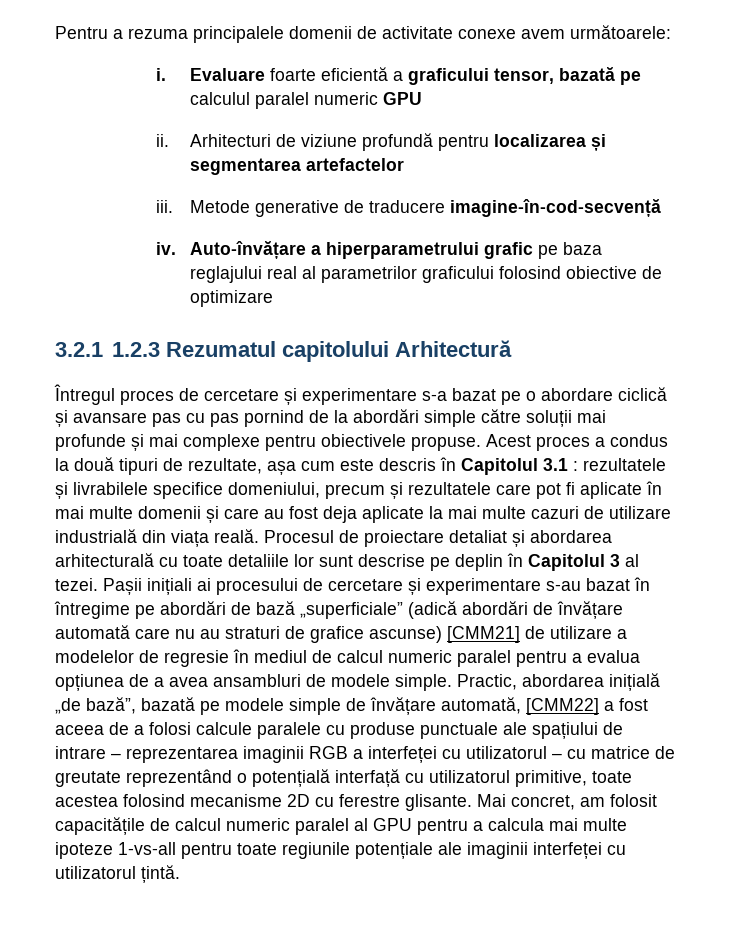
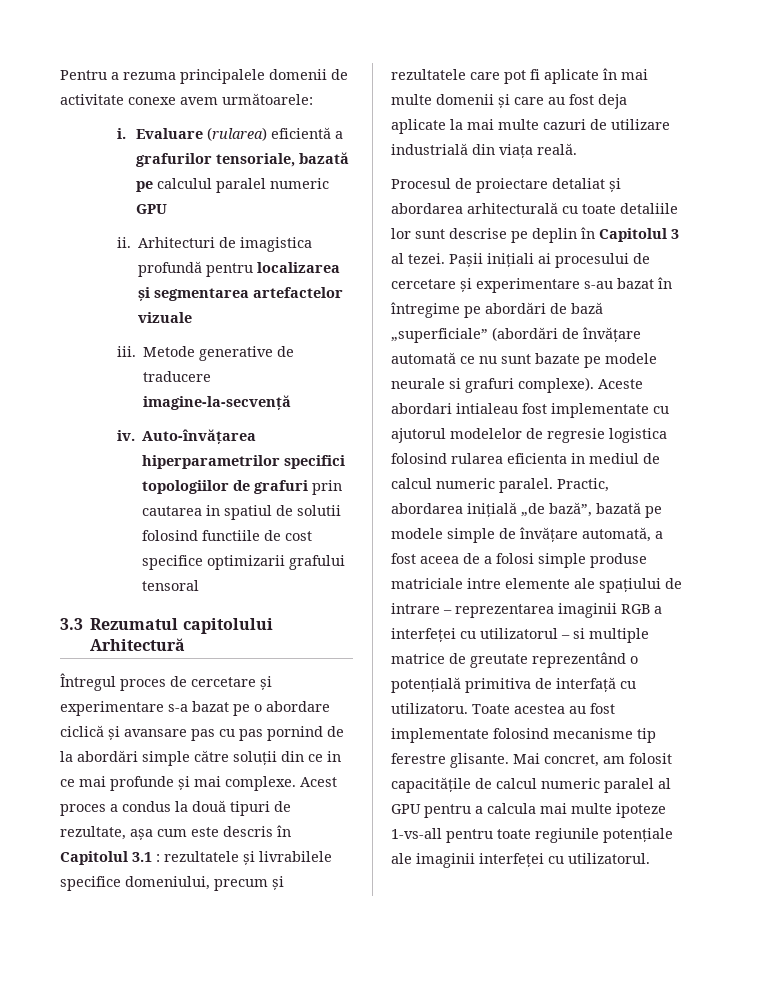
[269,68,316,81] foarte -> [207,127,268,141] (rularea)
[407,68,554,85] graficului tensor, -> [136,153,296,167] grafurilor tensoriale,
[300,134,357,147] viziune -> [240,237,313,252] imagistica
(404, 164) none -> [138,312,193,323] vizuale
[449,199,661,217] imagine-în-cod-secvență -> [143,395,292,410] imagine-la-secvență
[189,241,602,259] [189,266,662,283] [189,290,273,307] [55,342,160,357] Auto-învățare a hiperparametrului grafic pe baza reglajului real al parametrilor graficului folosind obiective de optimizare // 3.2.1 1.2.3 -> [142,429,257,444] [142,455,346,469] [142,480,343,495] [142,505,342,520] [142,530,313,541] [142,555,346,570] [142,580,200,591] [60,618,83,630] Auto-învățarea hiperparametrilor specifici topologiilor de grafuri prin cautarea in spatiul de solutii folosind functiile de cost specifice optimizarii grafului tensoral // 3.3
[577,410,606,423] [55,434,481,451] mai profunde și mai complexe pentru obiectivele propuse. -> [281,751,341,762] [60,776,296,791] din ce in ce mai profunde și mai complexe.
(259, 536) none -> (577, 149) //
[408,601,528,619] (adică abordări -> [492,327,558,341] (abordări
[135,626,627,643] [55,649,640,667] [55,674,452,691] care nu au straturi de grafice ascunse) [CMM21] de utilizare a modelelor de regresie în mediul de calcul numeric paralel pentru a evalua opțiunea de a avea ansambluri de modele simple. -> [460,353,657,368] [391,377,643,393] [391,403,669,418] [391,428,667,443] [391,453,660,464] [391,478,553,493] ce nu sunt bazate pe modele neurale si grafuri complexe). Aceste abordari intialeau fost implementate cu ajutorul modelelor de regresie logistica folosind rularea eficienta in mediul de calcul numeric paralel.
[526,698,599,715] [CMM22] -> (651, 534) none
[196,722,498,739] calcule paralele cu produse punctuale -> [538,553,647,568] [391,578,570,589] simple produse matriciale intre elemente
[567,749,586,759] cu -> [573,628,649,643] si multiple
[335,769,632,787] [55,794,334,807] interfață cu utilizatorul primitive, toate acestea folosind mecanisme 2D cu -> [465,677,636,693] [391,703,615,714] [391,728,656,743] primitiva de interfață cu utilizatoru. Toate acestea au fost implementate folosind mecanisme tip
[55,865,180,883] utilizatorul țintă. -> [568,853,650,864] utilizatorul.

